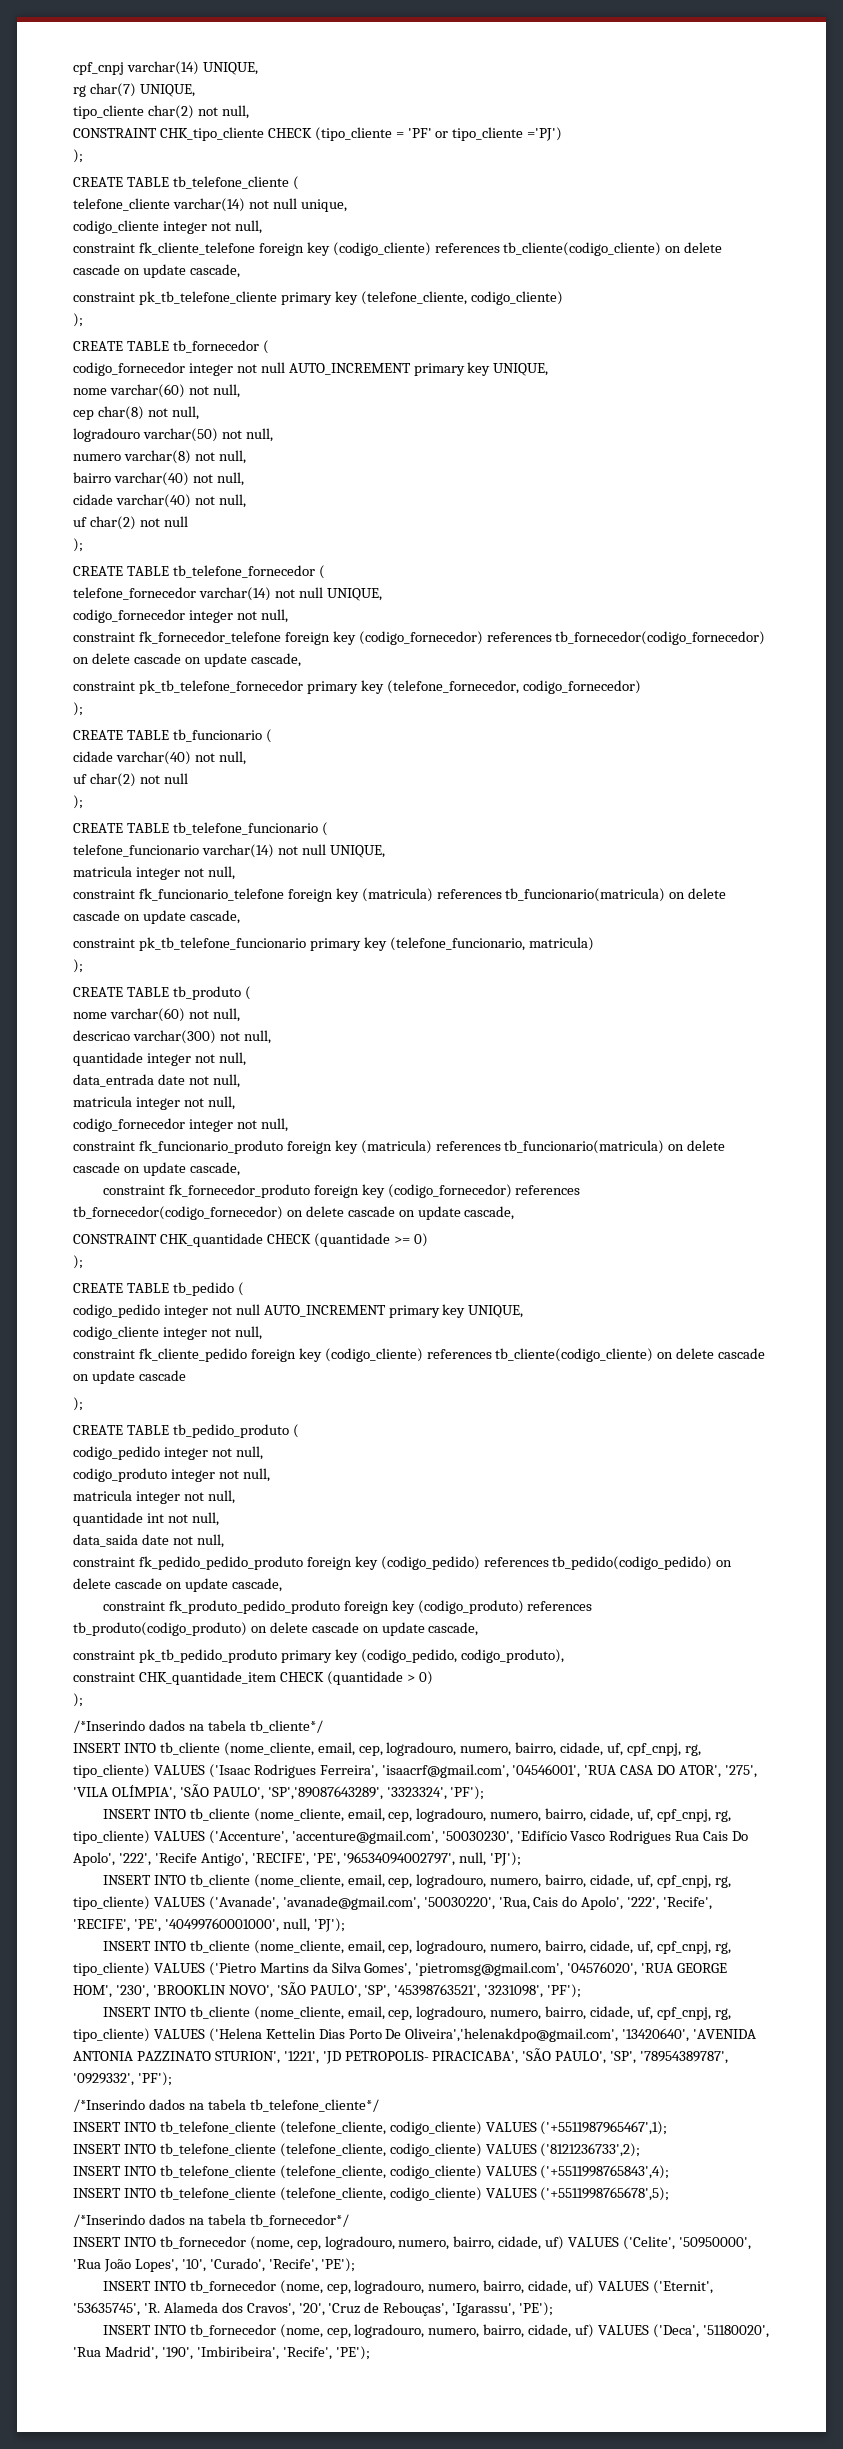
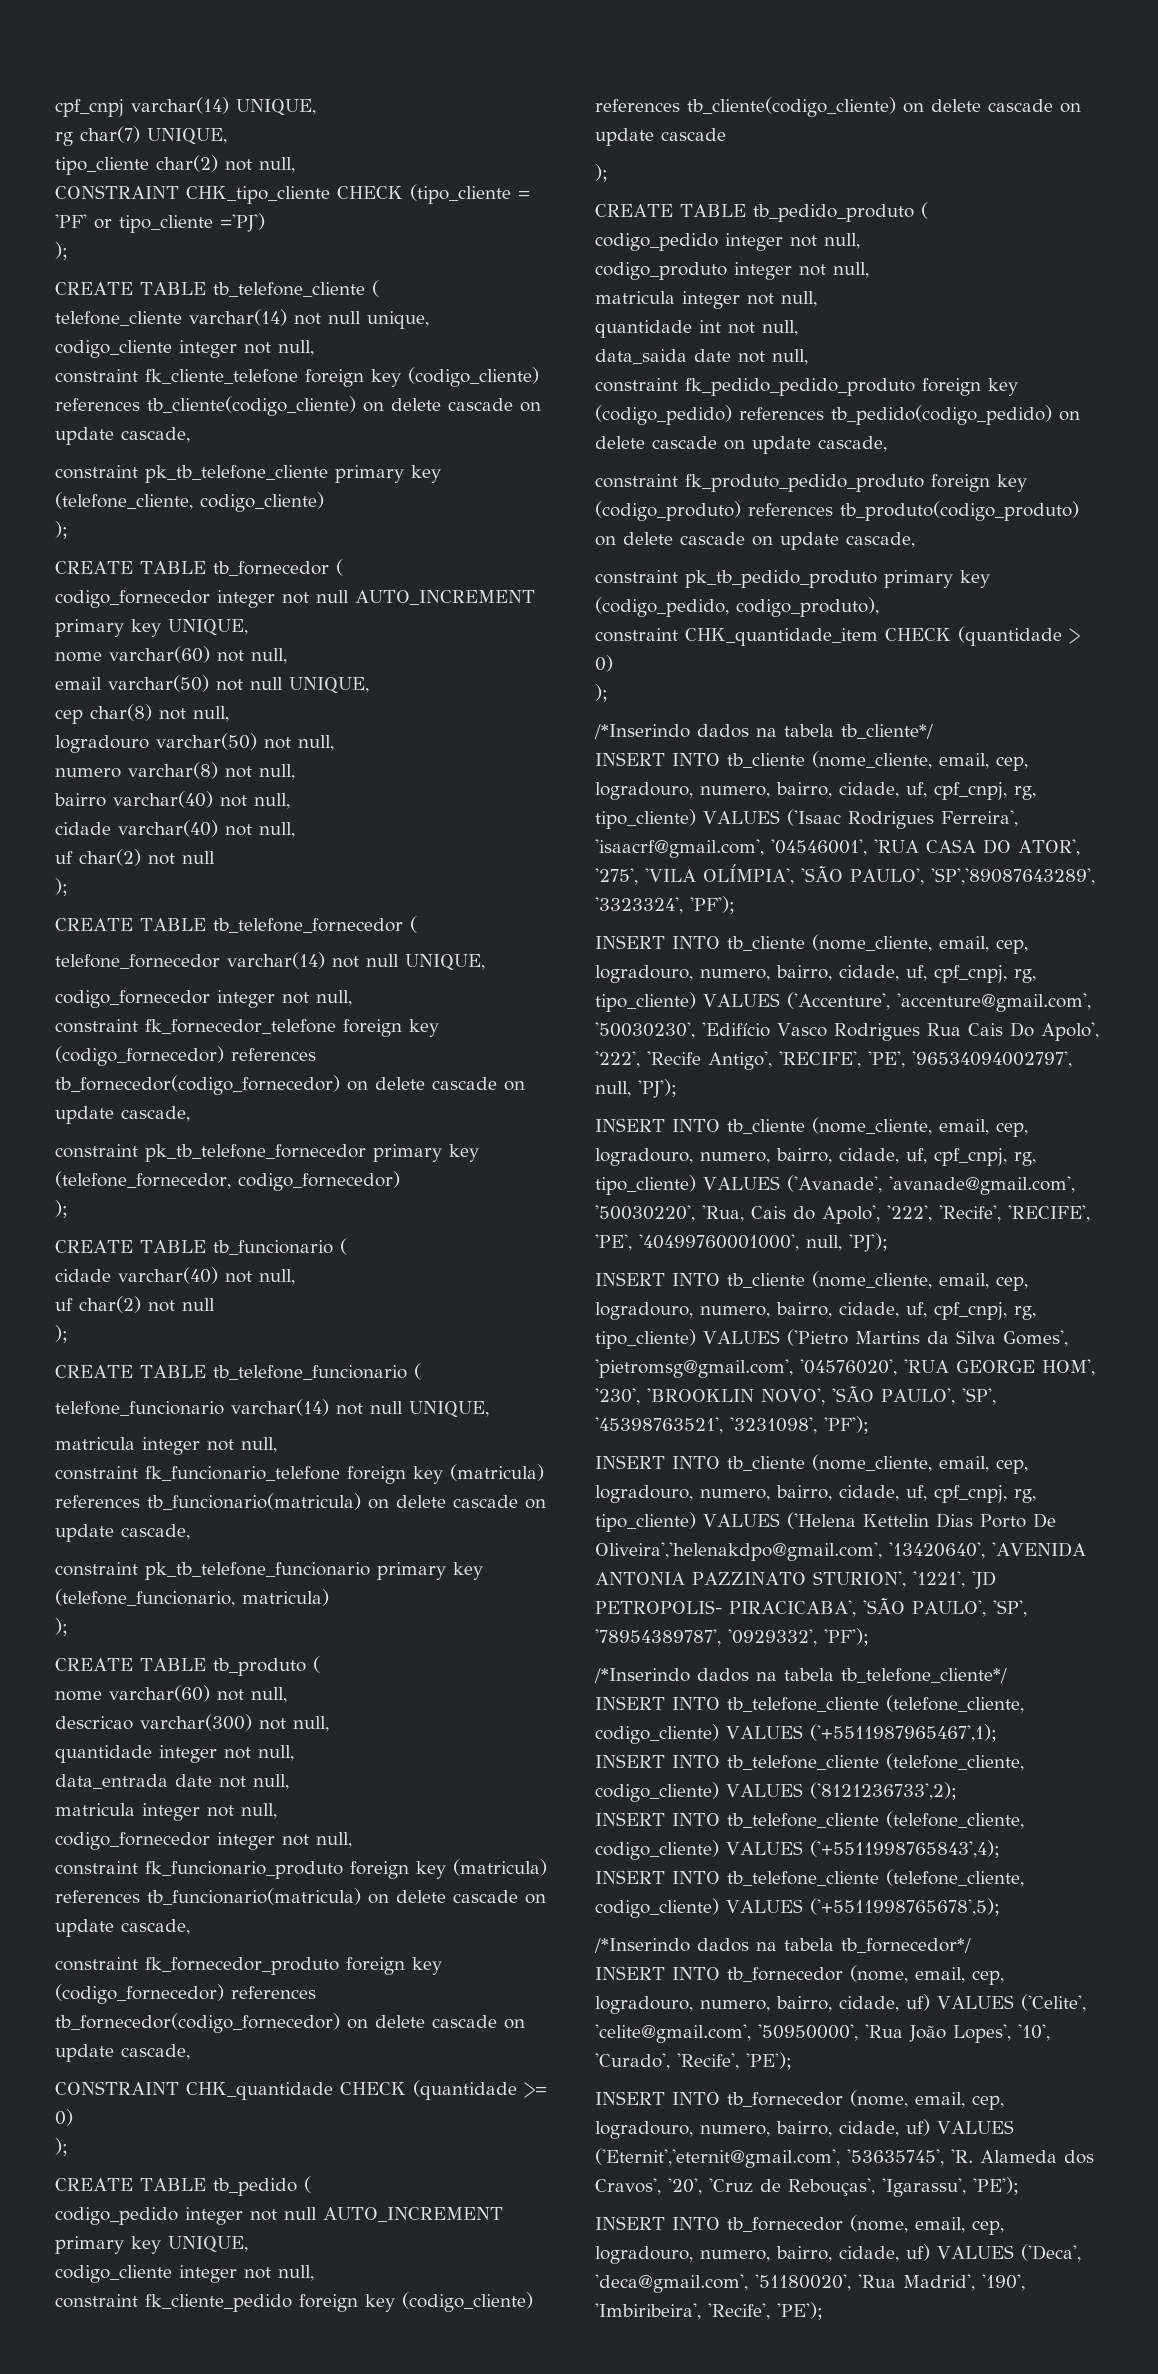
(240, 391) none -> [55,675,369,694] // email varchar(50) not null UNIQUE,
(293, 2243) none -> [915,1967,965,1983] email,
(676, 2243) none -> [595,2024,751,2043] 'celite@gmail.com',
[326,2280,713,2294] cep, logradouro, numero, bairro, cidade, uf) VALUES ('Eternit', -> [915,2092,1004,2110] [595,2119,1015,2139] [595,2148,840,2168] email, cep, logradouro, numero, bairro, cidade, uf) VALUES ('Eternit','eternit@gmail.com',
(323, 2331) none -> [915,2217,965,2233] email,
(699, 2331) none -> [595,2274,748,2293] 'deca@gmail.com',

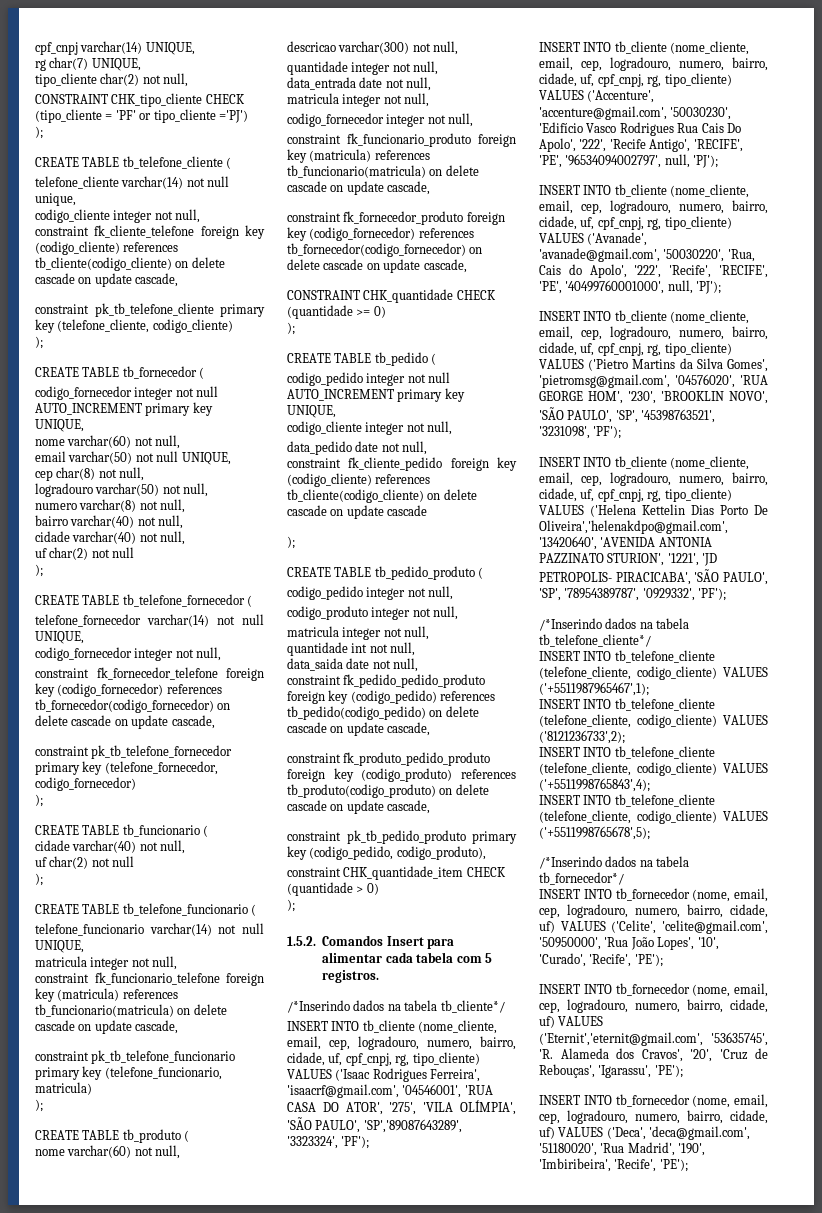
(314, 2273) none -> [287,441,428,455] // data_pedido date not null,
(608, 693) none -> [287,935,455,949] [322,952,493,963] [322,970,380,983] // 1.5.2. Comandos Insert para alimentar cada tabela com 5 registros.

